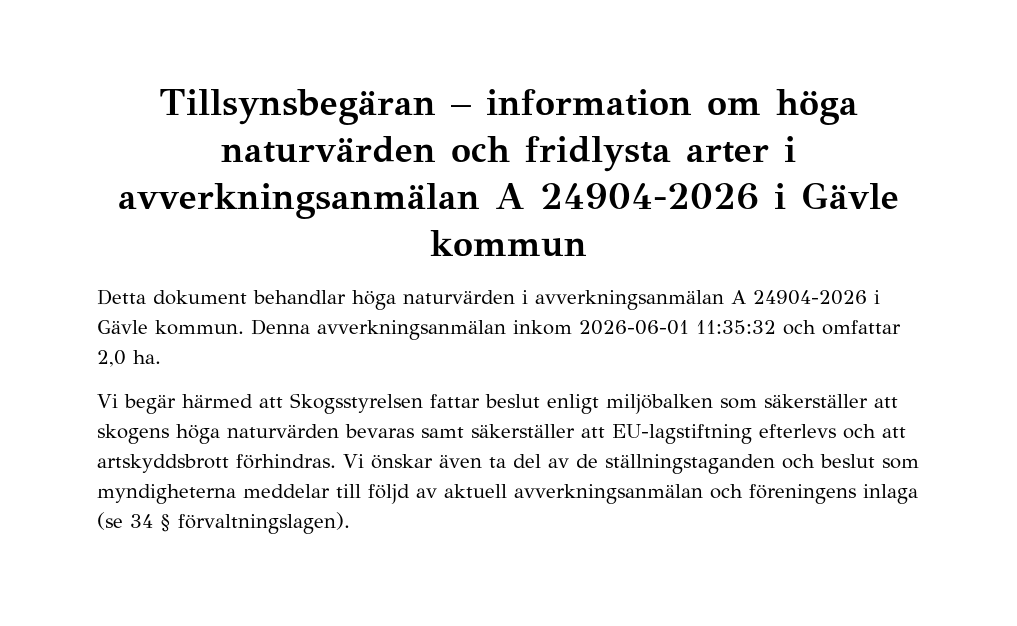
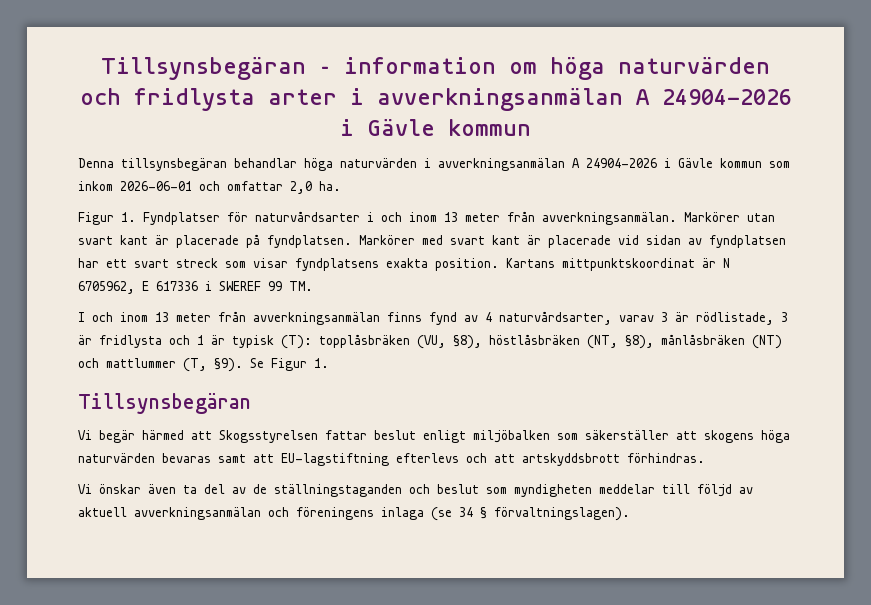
[97,289,247,305] Detta dokument -> [78,158,227,171] Denna tillsynsbegäran
[155,319,506,340] kommun. Denna avverkningsanmälan -> [720,158,790,168] kommun som
[696,320,776,334] 11:35:32 -> (192, 186) none
(161, 357) none -> [78,211,775,225] [78,234,786,248] [78,258,730,271] [78,281,313,294] [78,311,788,325] [78,334,782,349] [78,358,329,372] [78,393,251,414] // Figur 1. Fyndplatser för naturvårdsarter i och inom 13 meter från avverkningsanmälan. Markörer utan svart kant är placerade på fyndplatsen. Markörer med svart kant är placerade vid sidan av fyndplatsen har ett svart streck som visar fyndplatsens exakta position. Kartans mittpunktskoordinat är N 6705962, E 617336 i SWEREF 99 TM. // I och inom 13 meter från avverkningsanmälan finns fynd av 4 naturvårdsarter, varav 3 är rödlistade, 3 är fridlysta och 1 är typisk (T): topplåsbräken (VU, §8), höstlåsbräken (NT, §8), månlåsbräken (NT) och mattlummer (T, §9). Se Figur 1. // Tillsynsbegäran
[471,424,575,438] säkerställer -> (246, 458) none
(336, 461) none -> (705, 458) //
[97,484,236,504] myndigheterna -> [514,484,592,497] myndigheten

